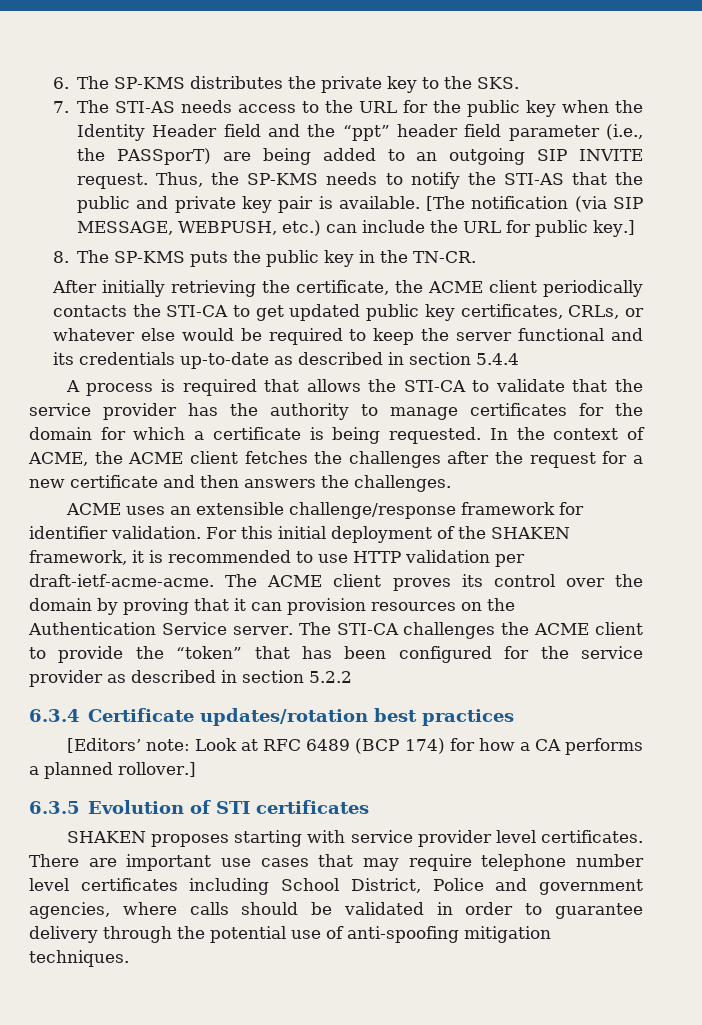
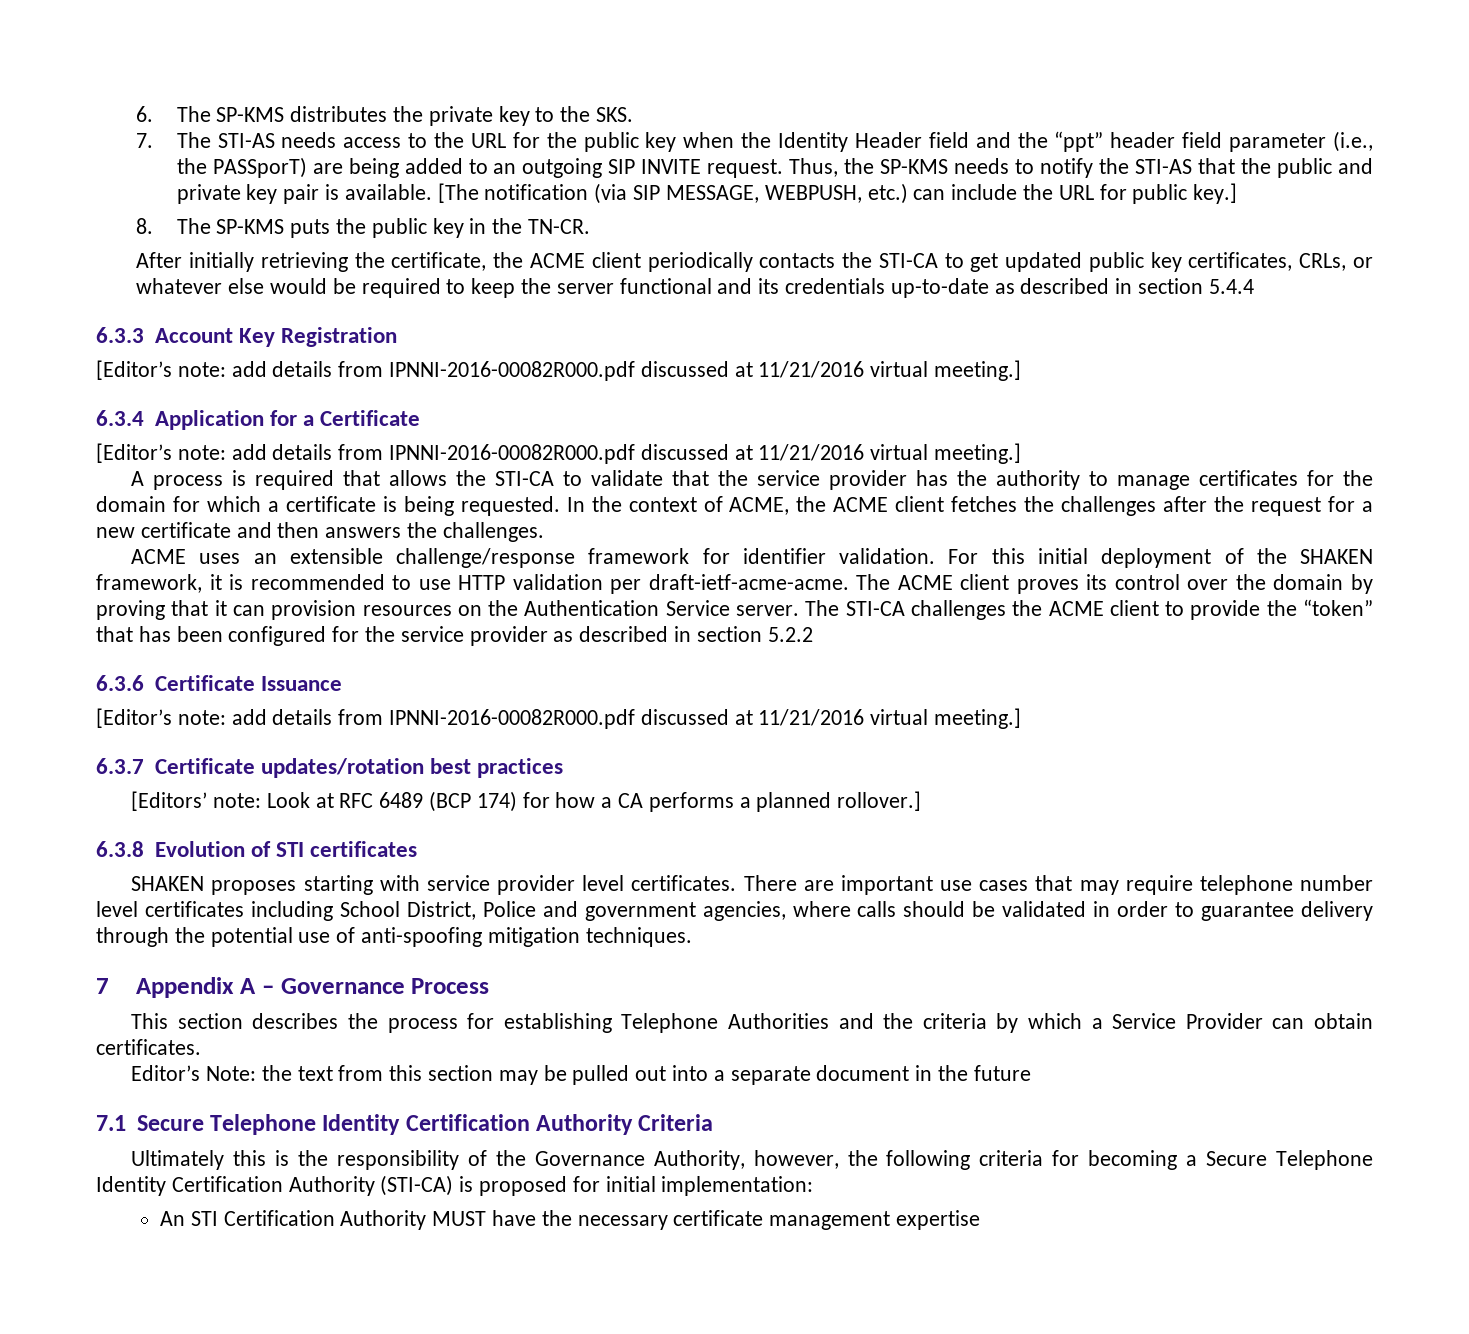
(519, 359) none -> [96,327,397,347] [96,360,1022,381] [96,410,420,430] [96,443,1022,464] // 6.3.3 Account Key Registration // [Editor’s note: add details from IPNNI-2016-00082R000.pdf discussed at 11/21/2016 virtual meeting.] // 6.3.4 Application for a Certificate // [Editor’s note: add details from IPNNI-2016-00082R000.pdf discussed at 11/21/2016 virtual meeting.]
[29,709,80,722] 6.3.4 -> [96,675,342,691] [96,708,1022,729] [96,758,144,774] 6.3.6 Certificate Issuance // [Editor’s note: add details from IPNNI-2016-00082R000.pdf discussed at 11/21/2016 virtual meeting.] // 6.3.7
[29,801,80,814] 6.3.5 -> [96,841,144,857] 6.3.8
(129, 958) none -> [96,977,490,998] [131,1013,1373,1033] [96,1039,201,1055] [131,1065,1031,1085] [96,1114,714,1135] [131,1150,1373,1170] [96,1175,814,1196] [159,1210,981,1230] // 7 Appendix A – Governance Process // This section describes the process for establishing Telephone Authorities and the criteria by which a Service Provider can obtain certificates. // Editor’s Note: the text from this section may be pulled out into a separate document in the future // 7.1 Secure Telephone Identity Certification Authority Criteria // Ultimately this is the responsibility of the Governance Authority, however, the following criteria for becoming a Secure Telephone Identity Certification Authority (STI-CA) is proposed for initial implementation: // An STI Certification Authority MUST have the necessary certificate management expertise

